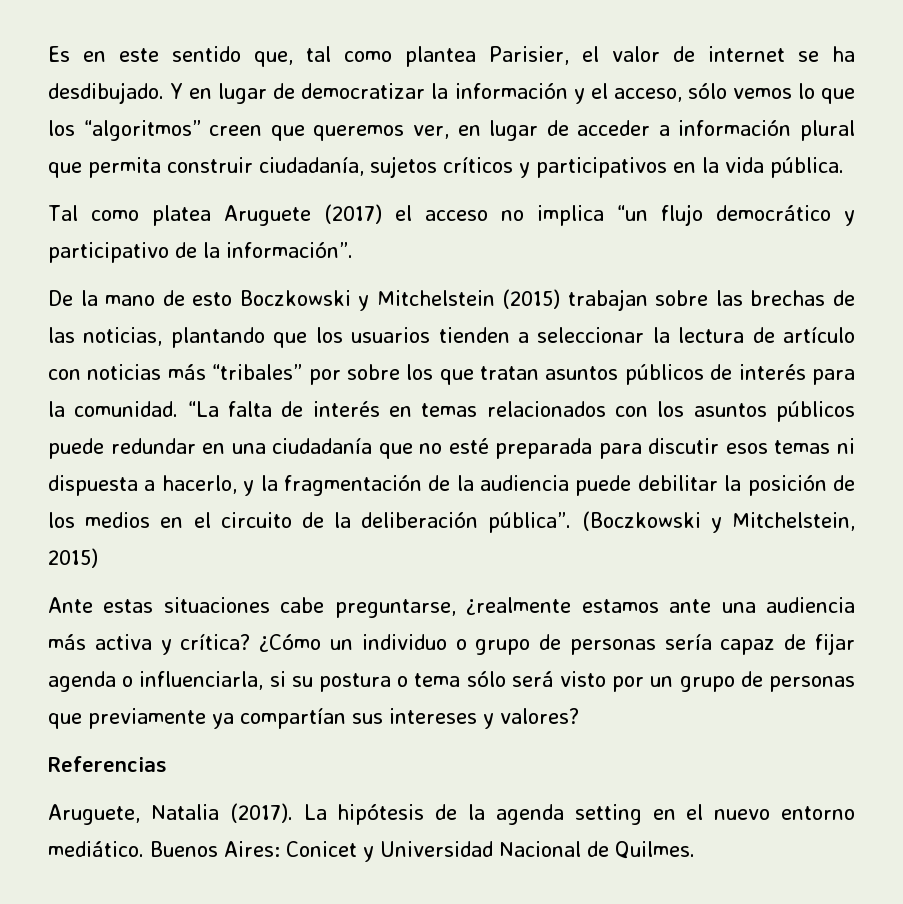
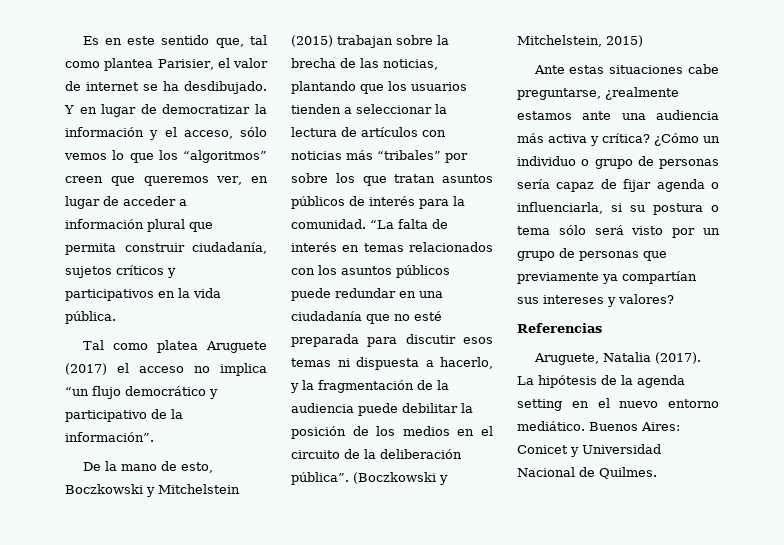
[192,292,233,306] esto -> [180,462,213,473] esto,
[715,290,826,306] las brechas -> [437,35,449,45] [291,58,336,68] la brecha
[783,327,855,343] artículo -> [361,127,418,137] artículos

